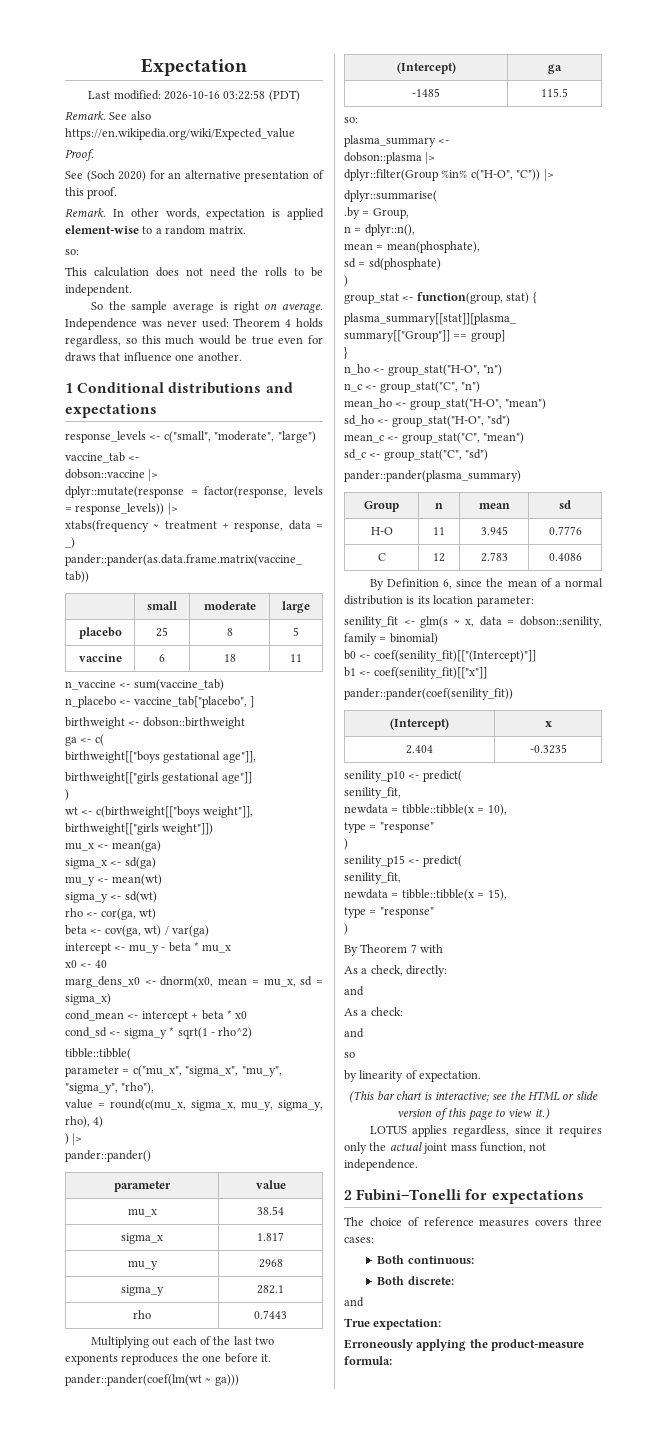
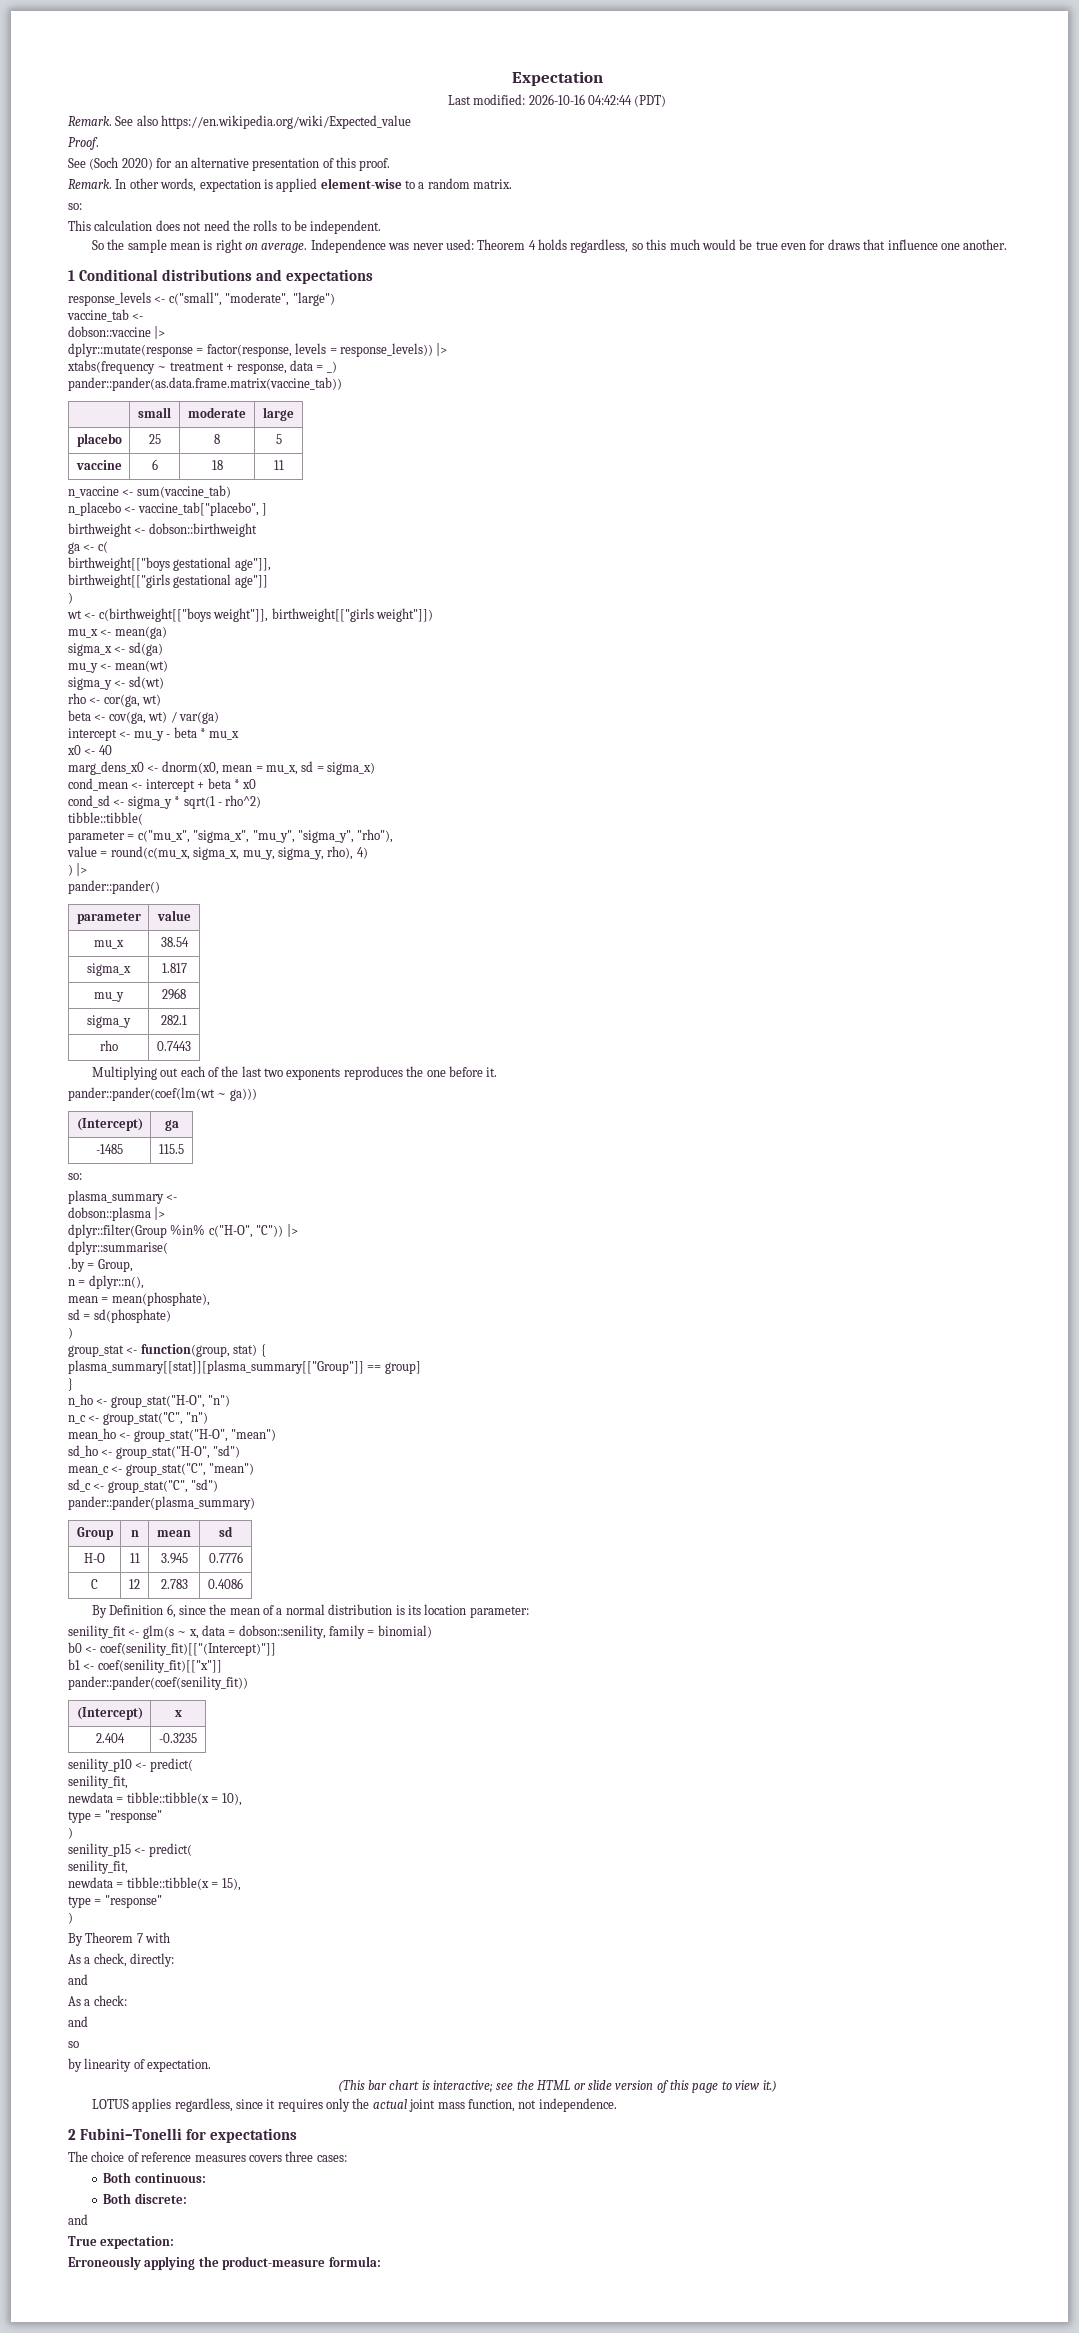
[223,90,266,100] 03:22:58 -> [587,95,632,105] 04:42:44
[172,303,214,313] average -> [169,243,200,250] mean

